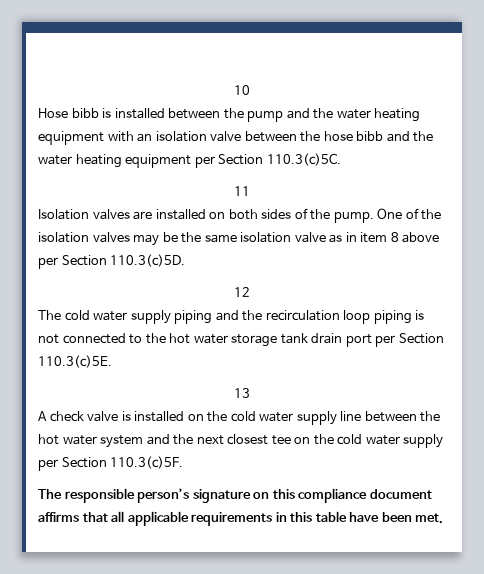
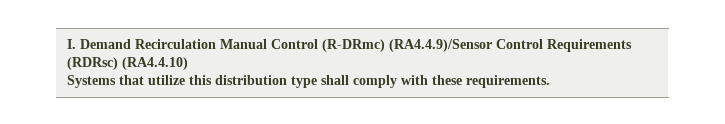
[234,85,250,95] [38,108,421,122] [38,131,434,145] [38,153,341,168] [234,186,250,196] [38,208,442,223] [38,232,440,246] [38,254,186,269] [234,287,250,297] [38,310,425,324] [38,333,444,347] [38,355,112,368] [234,388,250,398] [38,411,441,425] [38,434,444,448] [38,456,184,471] [38,488,432,503] [38,511,444,526] 10 // Hose bibb is installed between the pump and the water heating equipment with an isolation valve between the hose bibb and the water heating equipment per Section 110.3(c)5C. // 11 // Isolation valves are installed on both sides of the pump. One of the isolation valves may be the same isolation valve as in item 8 above per Section 110.3(c)5D. // 12 // The cold water supply piping and the recirculation loop piping is not connected to the hot water storage tank drain port per Section 110.3(c)5E. // 13 // A check valve is installed on the cold water supply line between the hot water system and the next closest tee on the cold water supply per Section 110.3(c)5F. // The responsible person’s signature on this compliance document affirms that all applicable requirements in this table have been met. -> [67,39,633,52] [67,57,189,70] [67,75,551,88] I. Demand Recirculation Manual Control (R-DRmc) (RA4.4.9)/Sensor Control Requirements (RDRsc) (RA4.4.10) // Systems that utilize this distribution type shall comply with these requirements.

